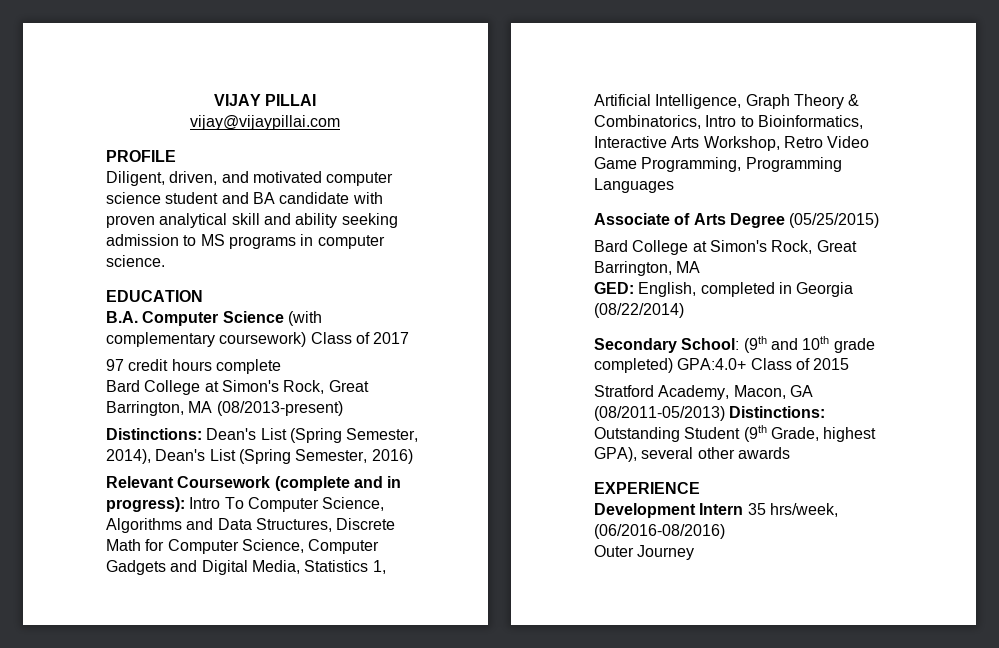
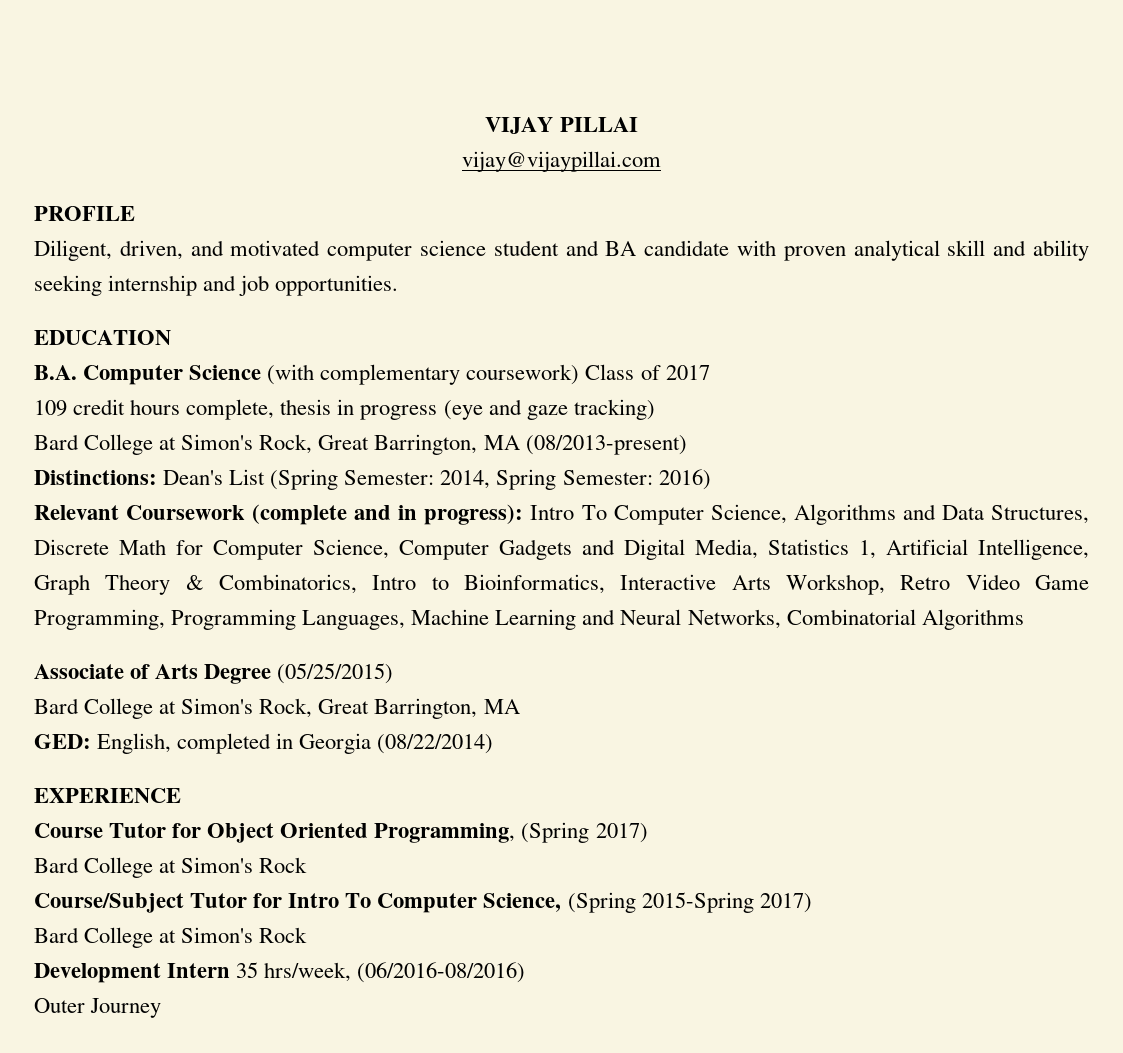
[106,234,385,249] [106,255,165,267] admission to MS programs in computer science. -> [108,275,399,296] internship and job opportunities.
[106,359,124,371] 97 -> [34,400,67,416] 109
[215,359,281,374] complete -> [186,399,655,420] complete, thesis in progress (eye and gaze tracking)
[346,428,419,442] [106,449,368,464] Semester, 2014), Dean's List (Spring Semester, -> [344,469,653,490] Semester: 2014, Spring Semester:
[594,178,674,193] Languages -> [302,609,1024,630] Languages, Machine Learning and Neural Networks, Combinatorial Algorithms
[594,336,875,353] [594,358,850,373] [594,385,813,400] [594,406,826,421] [594,425,877,442] [594,447,790,462] [594,482,700,494] Secondary School: (9th and 10th grade completed) GPA:4.0+ Class of 2015 // Stratford Academy, Macon, GA (08/2011-05/2013) Distinctions: Outstanding Student (9th Grade, highest GPA), several other awards // EXPERIENCE -> [34,788,181,803] [34,822,648,843] [34,857,308,878] [34,892,812,913] [34,927,308,948] EXPERIENCE // Course Tutor for Object Oriented Programming, (Spring 2017) // Bard College at Simon's Rock // Course/Subject Tutor for Intro To Computer Science, (Spring 2015-Spring 2017) // Bard College at Simon's Rock

